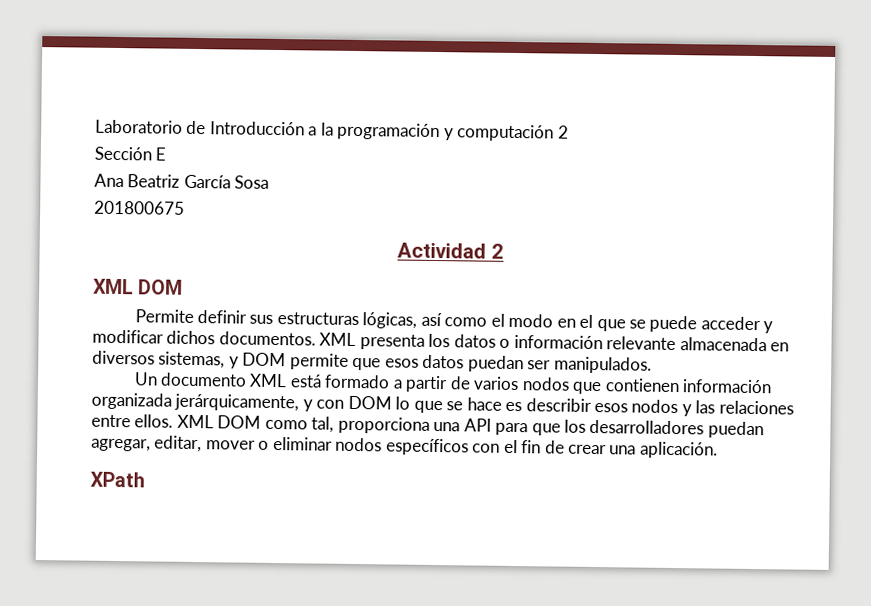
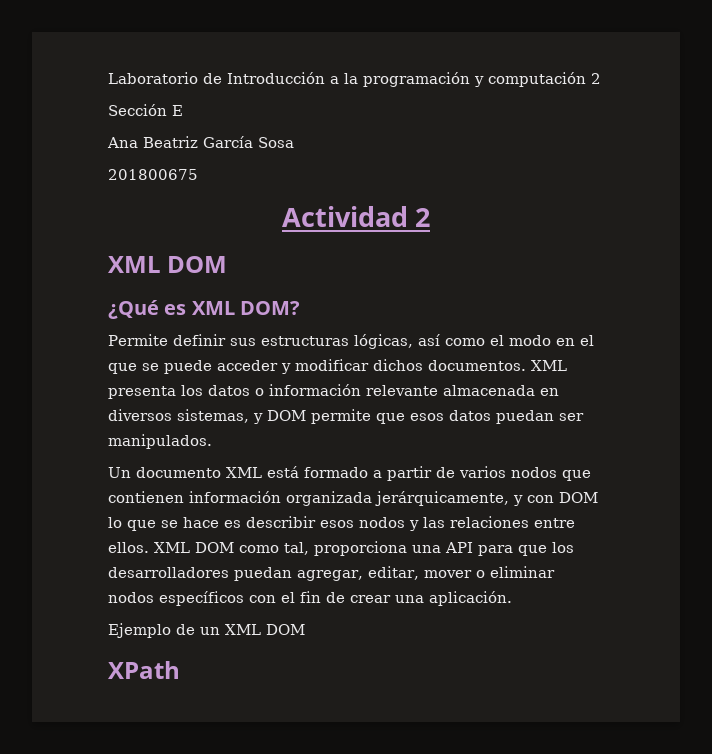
(184, 287) none -> [108,300,301,319] // ¿Qué es XML DOM?
(718, 450) none -> [108,623,305,638] // Ejemplo de un XML DOM

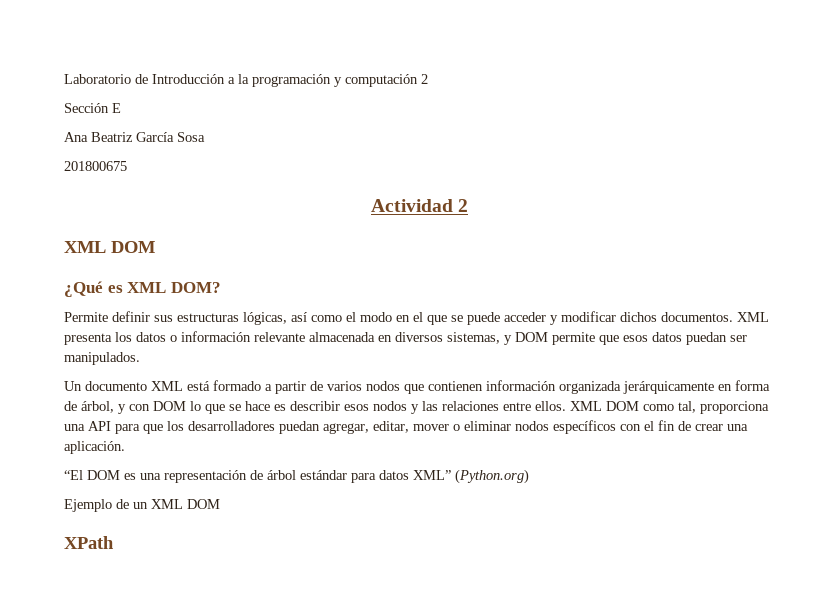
[375,491,509,506] jerárquicamente, -> [623,380,770,394] [64,401,114,413] jerárquicamente en forma de árbol,
(512, 598) none -> [64,469,529,484] // “El DOM es una representación de árbol estándar para datos XML” (Python.org)

